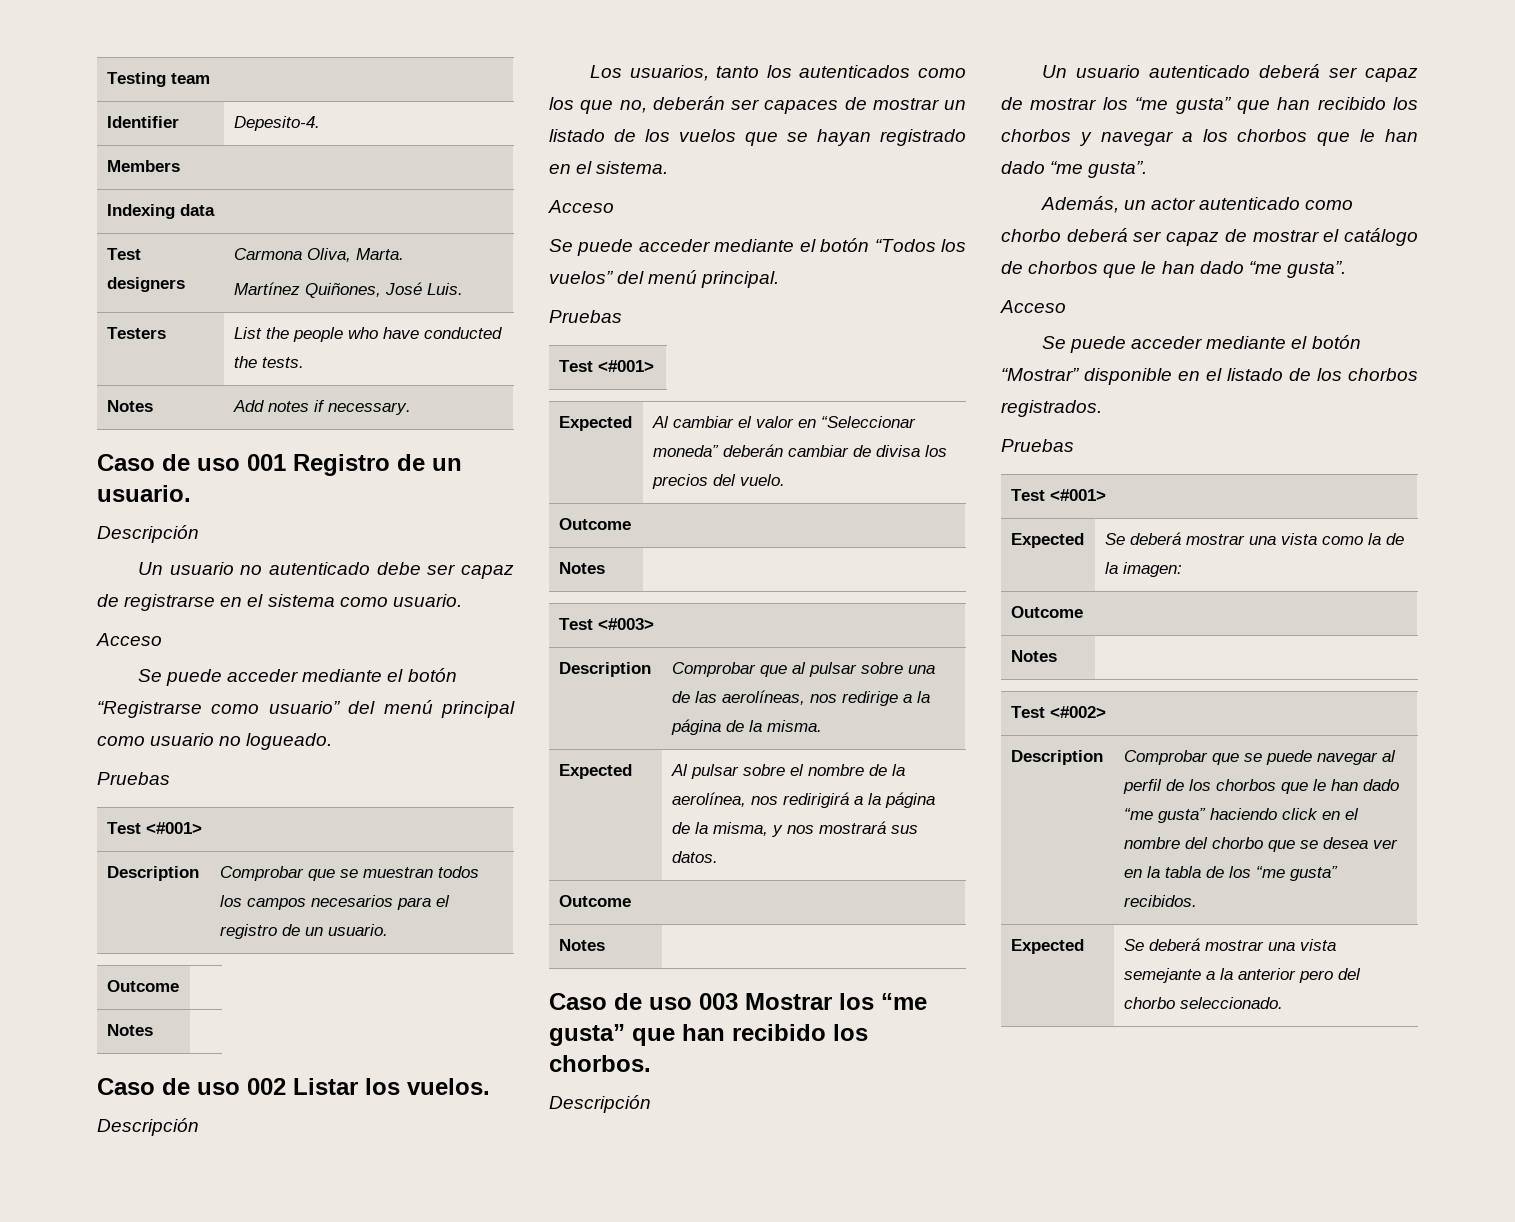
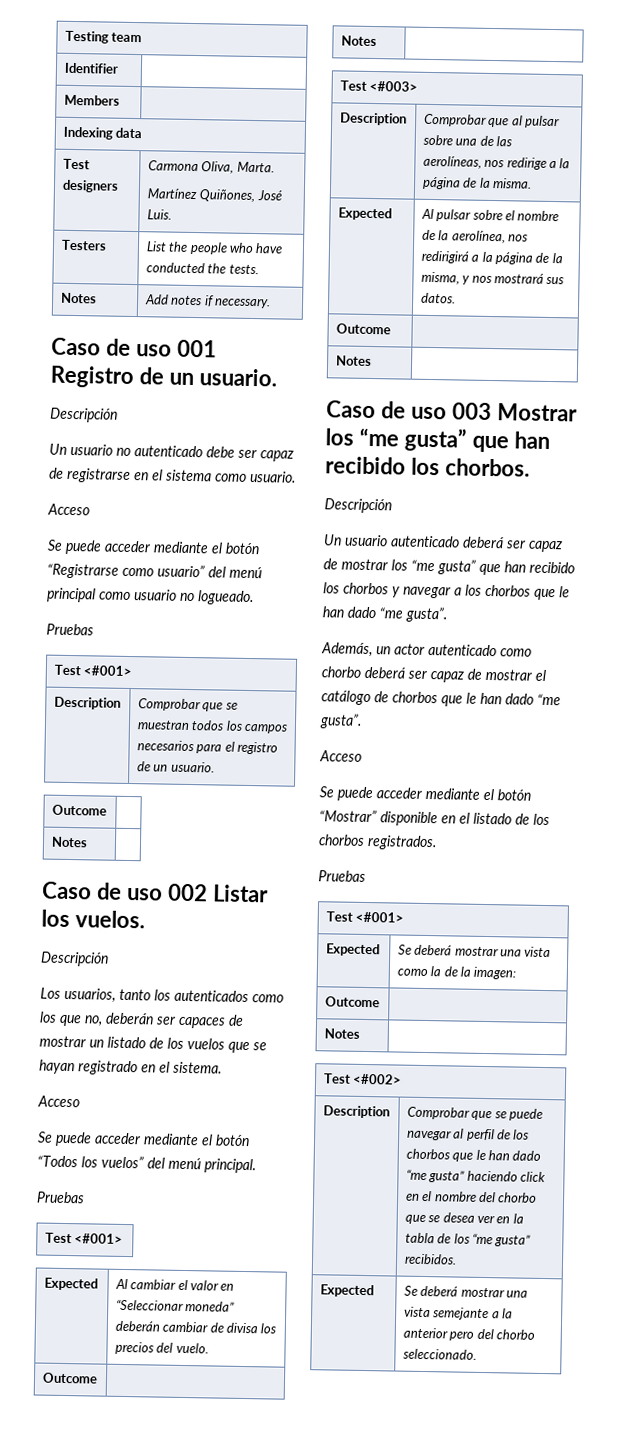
[234,116,321,131] Depesito-4. -> (119, 68) none

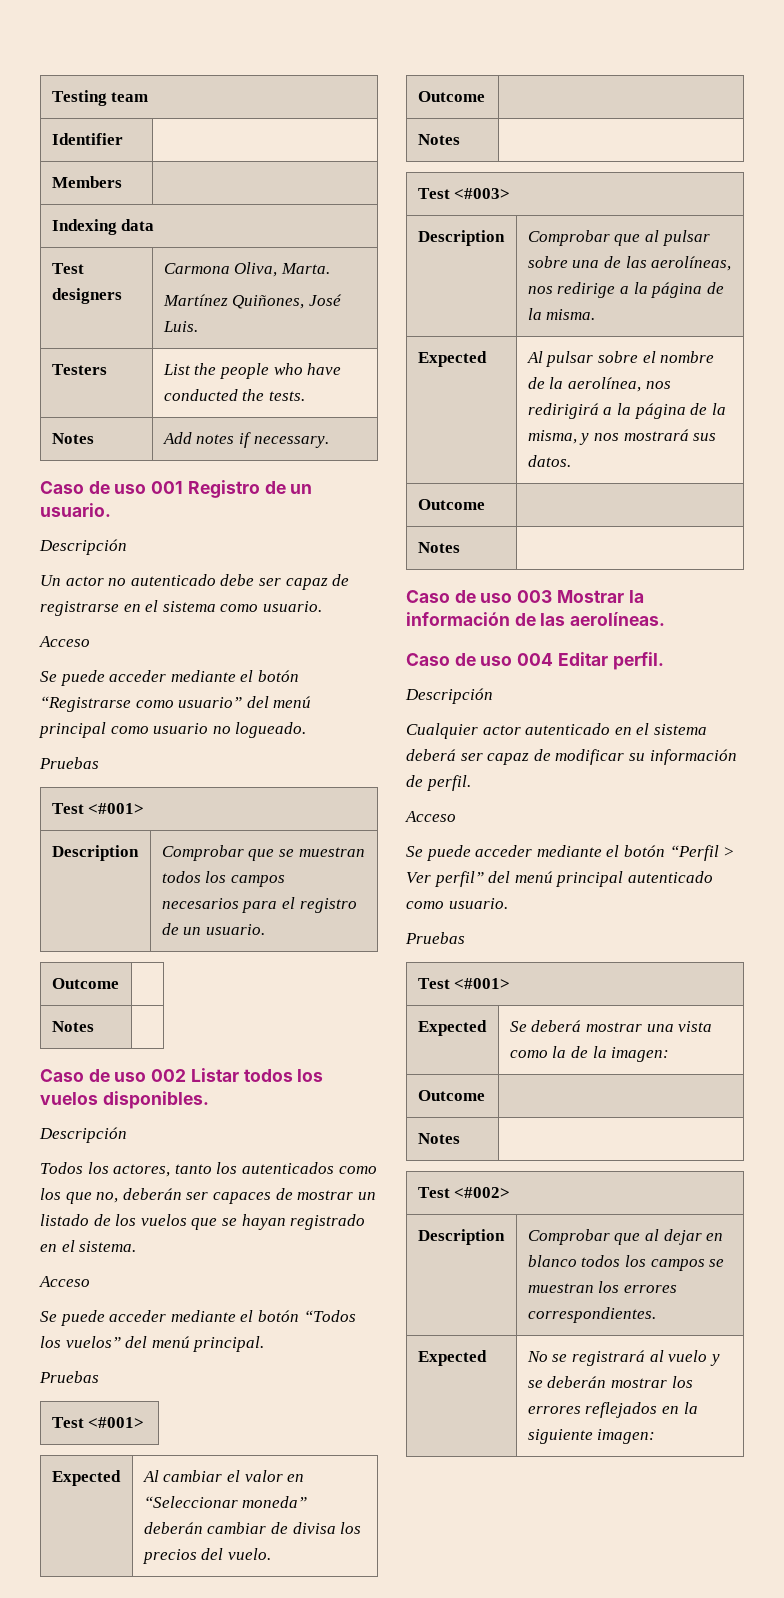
[70,443,113,456] usuario -> [65,576,104,586] actor
[41,909,145,929] [40,951,109,967] [40,987,116,1003] los vuelos. // Descripción // Los usuarios, -> [243,1069,324,1082] [40,1091,209,1109] [39,1127,127,1143] [40,1162,171,1177] todos los vuelos disponibles. // Descripción // Todos los actores,
[325,427,550,453] [325,456,530,477] [324,498,392,514] [324,534,563,553] [323,558,575,576] [323,582,570,601] [322,606,447,623] [321,642,532,658] [321,666,546,683] [321,690,561,707] [319,713,362,729] [319,750,362,762] [319,786,531,802] [319,809,550,827] [318,834,437,851] los “me gusta” que han recibido los chorbos. // Descripción // Un usuario autenticado deberá ser capaz de mostrar los “me gusta” que han recibido los chorbos y navegar a los chorbos que le han dado “me gusta”. // Además, un actor autenticado como chorbo deberá ser capaz de mostrar el catálogo de chorbos que le han dado “me gusta”. // Acceso // Se puede acceder mediante el botón “Mostrar” disponible en el listado de los chorbos registrados. -> [628,590,644,603] [406,612,666,626] [406,652,664,670] [405,688,493,704] [406,723,707,739] [406,749,737,765] [406,775,471,791] [405,811,456,822] [406,845,735,861] [406,871,713,887] [406,898,508,909] la información de las aerolíneas. // Caso de uso 004 Editar perfil. // Descripción // Cualquier actor autenticado en el sistema deberá ser capaz de modificar su información de perfil. // Acceso // Se puede acceder mediante el botón “Perfil > Ver perfil” del menú principal autenticado como usuario.
[494,1108,543,1121] [406,1128,530,1142] [405,1148,542,1162] [405,1169,546,1183] [405,1190,538,1203] [404,1212,524,1225] [404,1232,532,1247] [403,1253,457,1265] [319,1284,374,1298] [403,1285,528,1298] [403,1306,513,1321] [402,1327,535,1341] [402,1348,477,1360] se puede navegar al perfil de los chorbos que le han dado “me gusta” haciendo click en el nombre del chorbo que se desea ver en la tabla de los “me gusta” recibidos. // Expected | Se deberá mostrar una vista semejante a la anterior pero del chorbo seleccionado. -> [645,1229,724,1245] [527,1255,725,1271] [527,1281,678,1293] [527,1307,656,1323] [417,1350,487,1366] [526,1350,720,1366] [527,1376,693,1388] [527,1402,698,1418] [527,1429,656,1444] al dejar en blanco todos los campos se muestran los errores correspondientes. // Expected | No se registrará al vuelo y se deberán mostrar los errores reflejados en la siguiente imagen:

